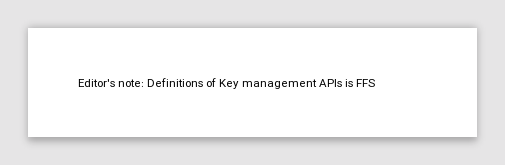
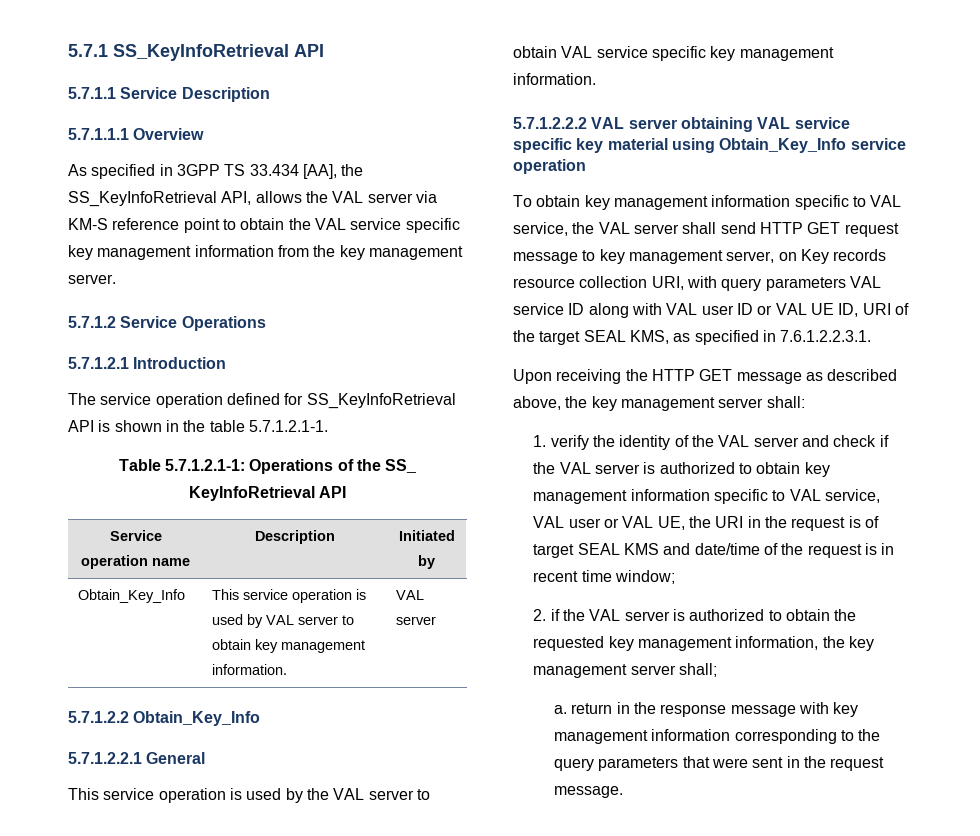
[78,78,375,89] Editor's note: Definitions of Key management APIs is FFS -> [68,44,324,61] [68,87,270,102] [68,128,205,140] [68,164,364,179] [68,191,437,207] [68,218,460,233] [68,245,463,260] [68,274,116,284] [68,316,266,331] [68,357,227,369] [68,393,456,409] [68,420,328,432] [118,459,418,474] [188,486,347,501] [109,530,162,541] [81,555,190,569] [254,530,335,544] [398,530,455,541] [418,555,435,569] [77,589,185,603] [211,589,366,603] [211,614,354,628] [211,639,365,653] [211,664,287,675] [395,590,424,600] [395,616,436,625] [68,711,261,726] [68,752,206,764] [68,788,430,803] [513,46,834,61] [513,73,596,85] [513,117,850,132] [513,138,906,153] [513,159,586,174] [513,195,902,210] [513,222,899,237] [513,249,887,264] [513,276,881,291] [513,303,909,318] [513,330,872,345] [513,369,898,384] [513,396,805,411] [533,435,889,450] [533,462,830,477] [533,489,881,504] [533,516,879,531] [533,543,895,558] [533,570,676,584] [533,609,857,621] [533,636,875,651] [533,663,718,678] [553,702,859,717] [553,729,881,744] [553,756,885,771] [553,786,623,798] 5.7.1 SS_KeyInfoRetrieval API // 5.7.1.1 Service Description // 5.7.1.1.1 Overview // As specified in 3GPP TS 33.434 [AA], the SS_KeyInfoRetrieval API, allows the VAL server via KM-S reference point to obtain the VAL service specific key management information from the key management server. // 5.7.1.2 Service Operations // 5.7.1.2.1 Introduction // The service operation defined for SS_KeyInfoRetrieval API is shown in the table 5.7.1.2.1-1. // Table 5.7.1.2.1-1: Operations of the SS_ KeyInfoRetrieval API // Service operation name | Description | Initiated by // Obtain_Key_Info | This service operation is used by VAL server to obtain key management information. | VAL server // 5.7.1.2.2 Obtain_Key_Info // 5.7.1.2.2.1 General // This service operation is used by the VAL server to obtain VAL service specific key management information. // 5.7.1.2.2.2 VAL server obtaining VAL service specific key material using Obtain_Key_Info service operation // To obtain key management information specific to VAL service, the VAL server shall send HTTP GET request message to key management server, on Key records resource collection URI, with query parameters VAL service ID along with VAL user ID or VAL UE ID, URI of the target SEAL KMS, as specified in 7.6.1.2.2.3.1. // Upon receiving the HTTP GET message as described above, the key management server shall: // 1. verify the identity of the VAL server and check if the VAL server is authorized to obtain key management information specific to VAL service, VAL user or VAL UE, the URI in the request is of target SEAL KMS and date/time of the request is in recent time window; // 2. if the VAL server is authorized to obtain the requested key management information, the key management server shall; // a. return in the response message with key management information corresponding to the query parameters that were sent in the request message.

